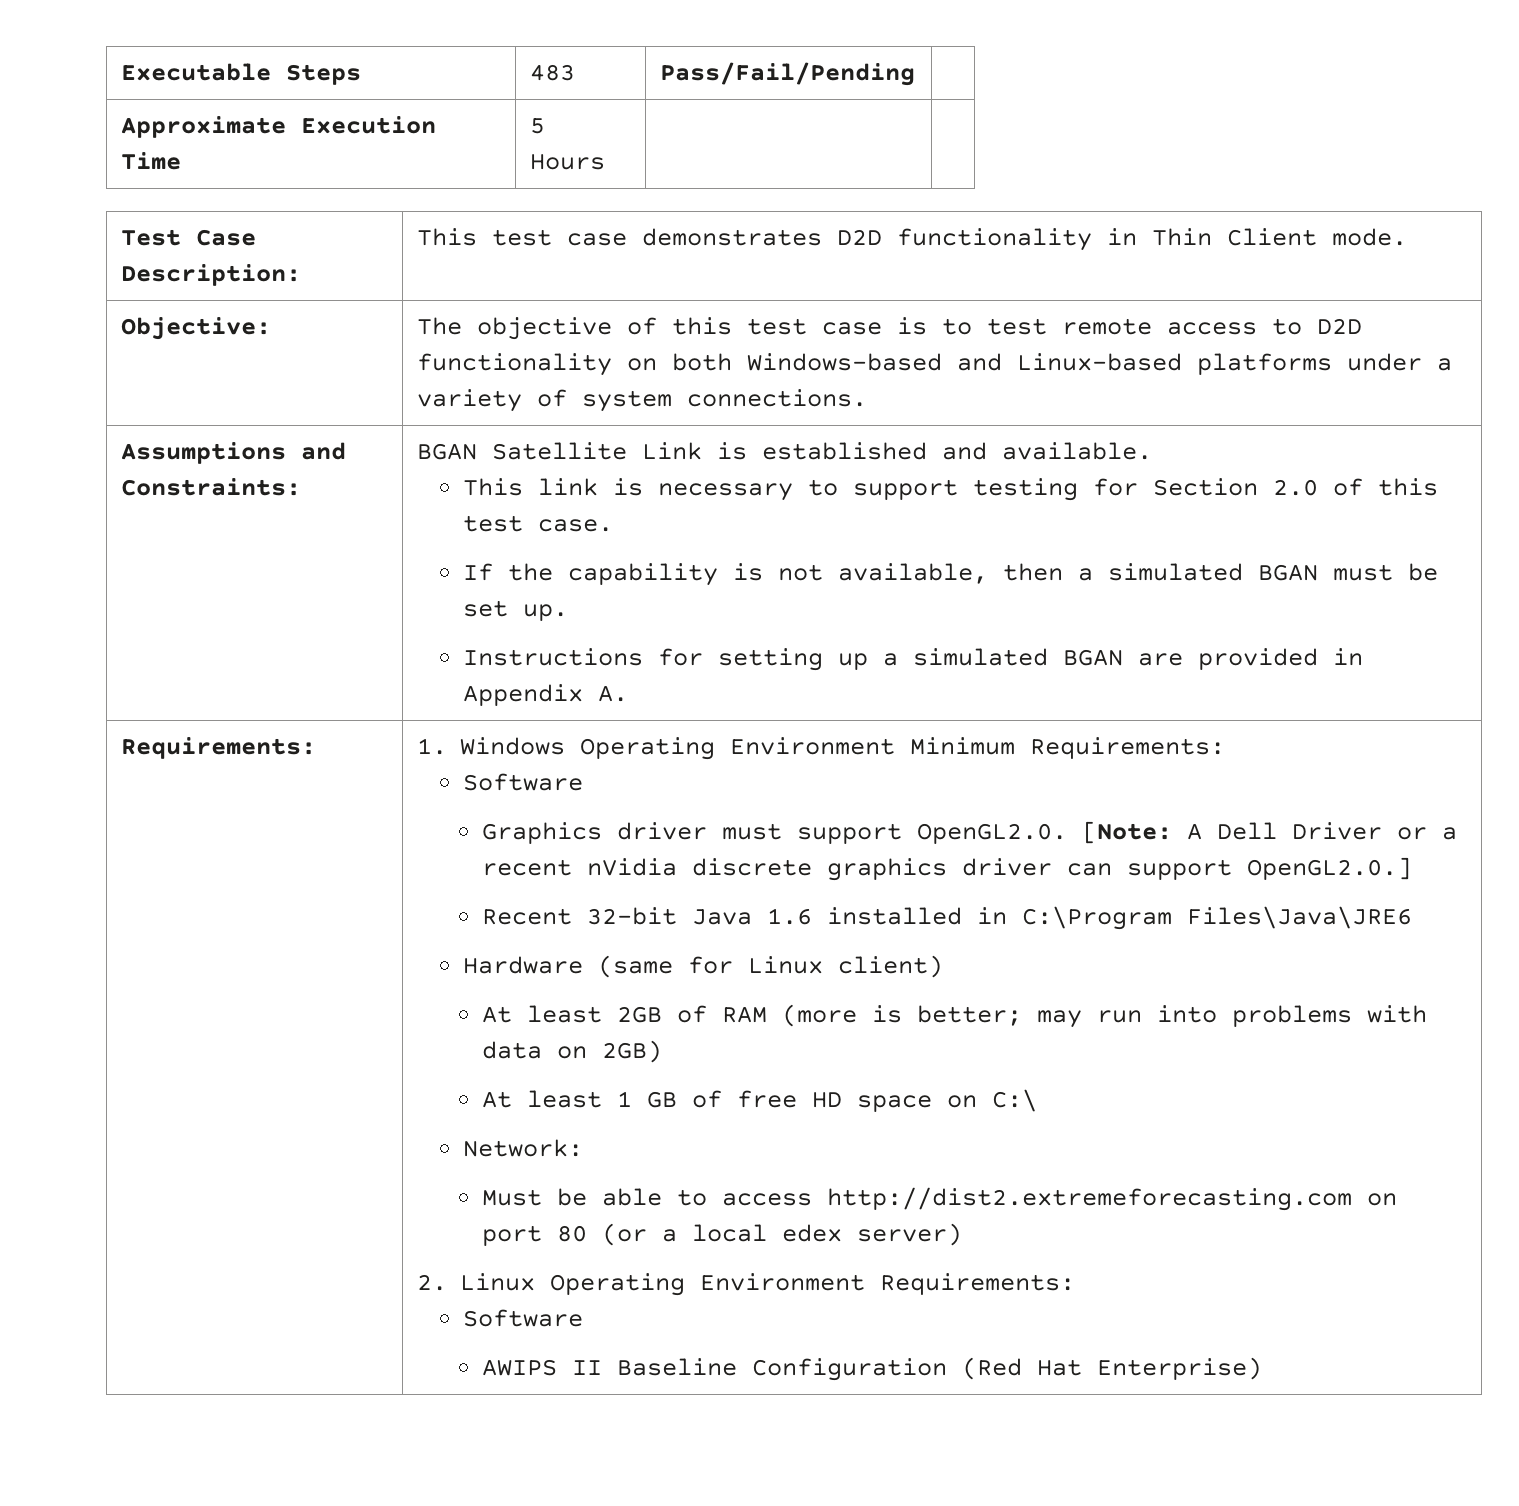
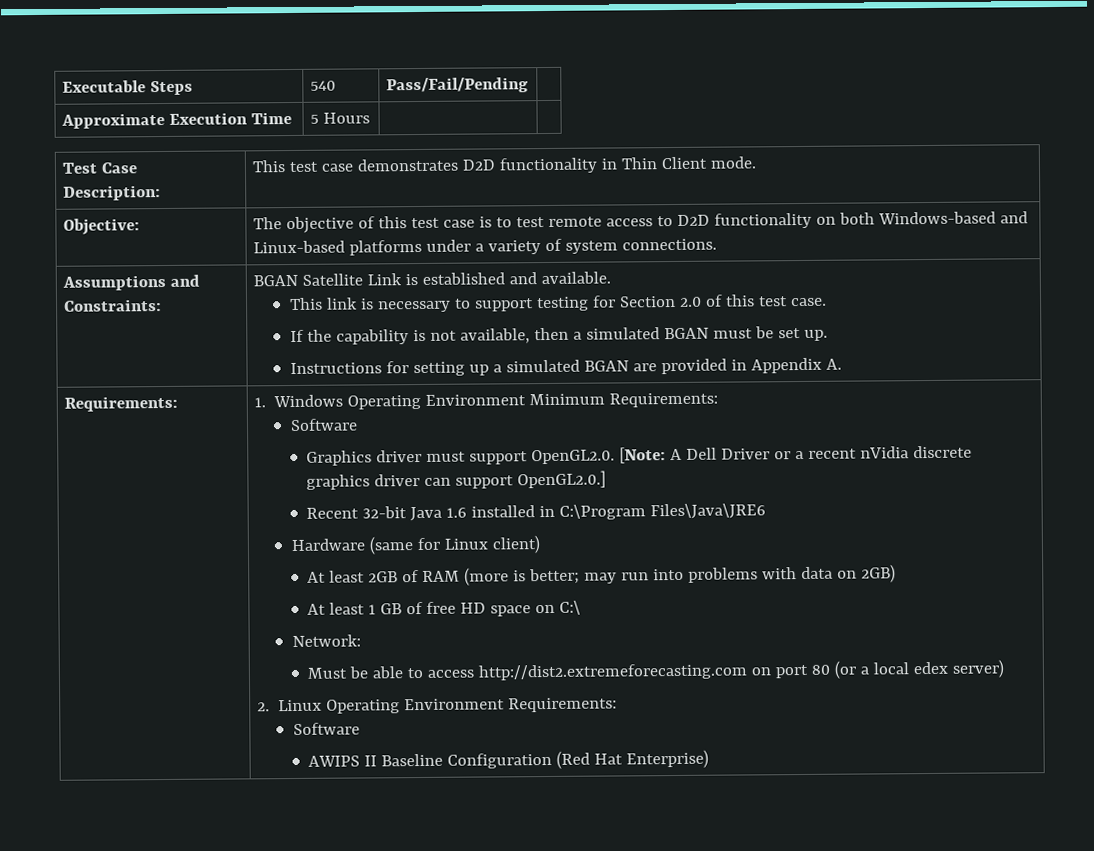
[530,64,576,81] 483 -> [309,80,336,91] 540

